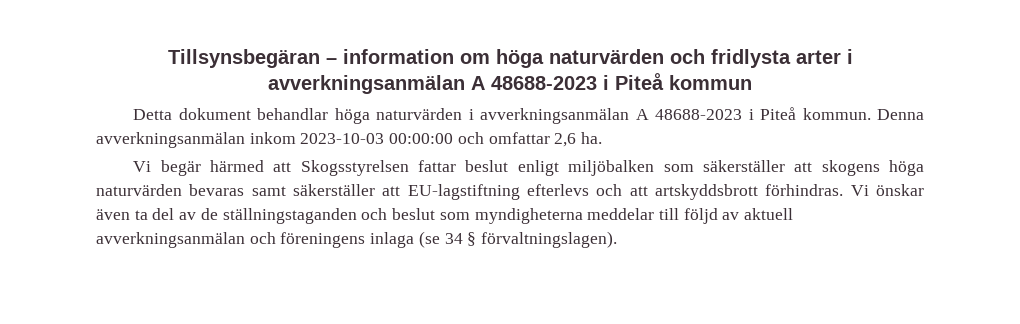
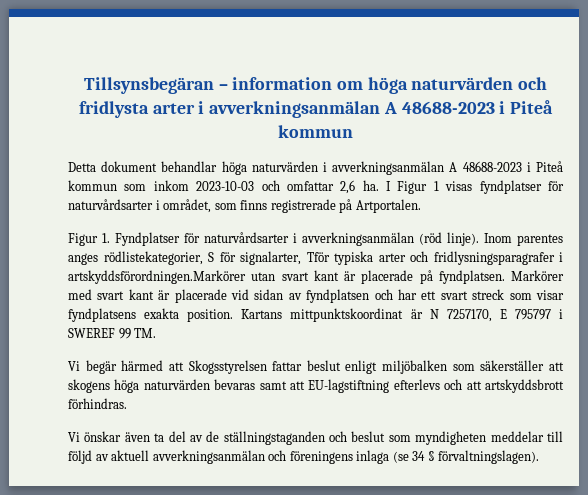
[802,108,924,120] [96,132,245,148] kommun. Denna avverkningsanmälan -> [68,180,147,191] kommun som
[389,133,454,144] 00:00:00 -> (255, 186) none
(603, 138) none -> [386,180,564,194] [68,199,421,213] [68,232,563,246] [68,251,563,265] [68,270,564,284] [68,289,564,303] [68,308,564,322] [68,328,157,339] I Figur 1 visas fyndplatser för naturvårdsarter i området, som finns registrerade på Artportalen. // Figur 1. Fyndplatser för naturvårdsarter i avverkningsanmälan (röd linje). Inom parentes anges rödlistekategorier, S för signalarter, Tför typiska arter och fridlysningsparagrafer i artskyddsförordningen.Markörer utan svart kant är placerade på fyndplatsen. Markörer med svart kant är placerade vid sidan av fyndplatsen och har ett svart streck som visar fyndplatsens exakta position. Kartans mittpunktskoordinat är N 7257170, E 795797 i SWEREF 99 TM.
[293,184,375,196] säkerställer -> (287, 385) none
(844, 190) none -> (127, 403) //
[474,208,583,224] myndigheterna -> [415,431,487,445] myndigheten

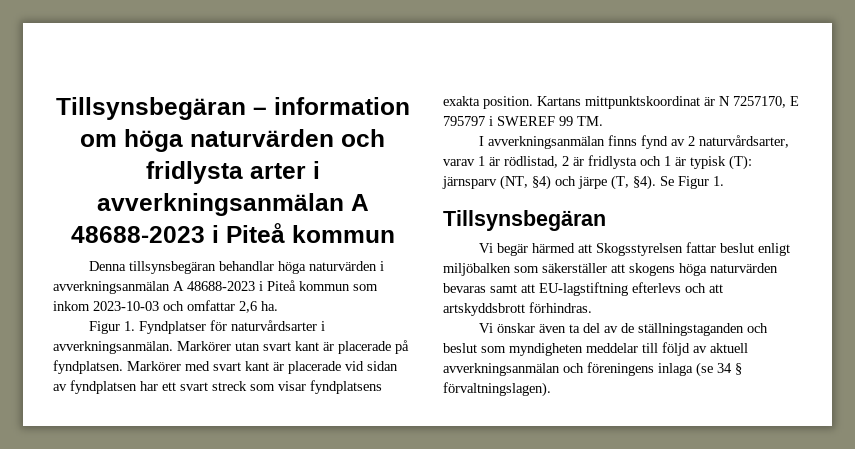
[68,161,158,172] Detta dokument -> [88,261,216,274] Denna tillsynsbegäran
[386,180,564,194] [68,199,421,213] I Figur 1 visas fyndplatser för naturvårdsarter i området, som finns registrerade på Artportalen. -> (278, 306) none
[302,232,563,246] [68,251,563,265] [68,270,246,284] avverkningsanmälan (röd linje). Inom parentes anges rödlistekategorier, S för signalarter, Tför typiska arter och fridlysningsparagrafer i artskyddsförordningen.Markörer -> [53,341,231,354] avverkningsanmälan. Markörer
[374,289,393,300] och -> (137, 387) none
(157, 333) none -> [478,135,789,149] [443,155,752,170] [442,175,724,190] [443,210,606,231] // I avverkningsanmälan finns fynd av 2 naturvårdsarter, varav 1 är rödlistad, 2 är fridlysta och 1 är typisk (T): järnsparv (NT, §4) och järpe (T, §4). Se Figur 1. // Tillsynsbegäran

